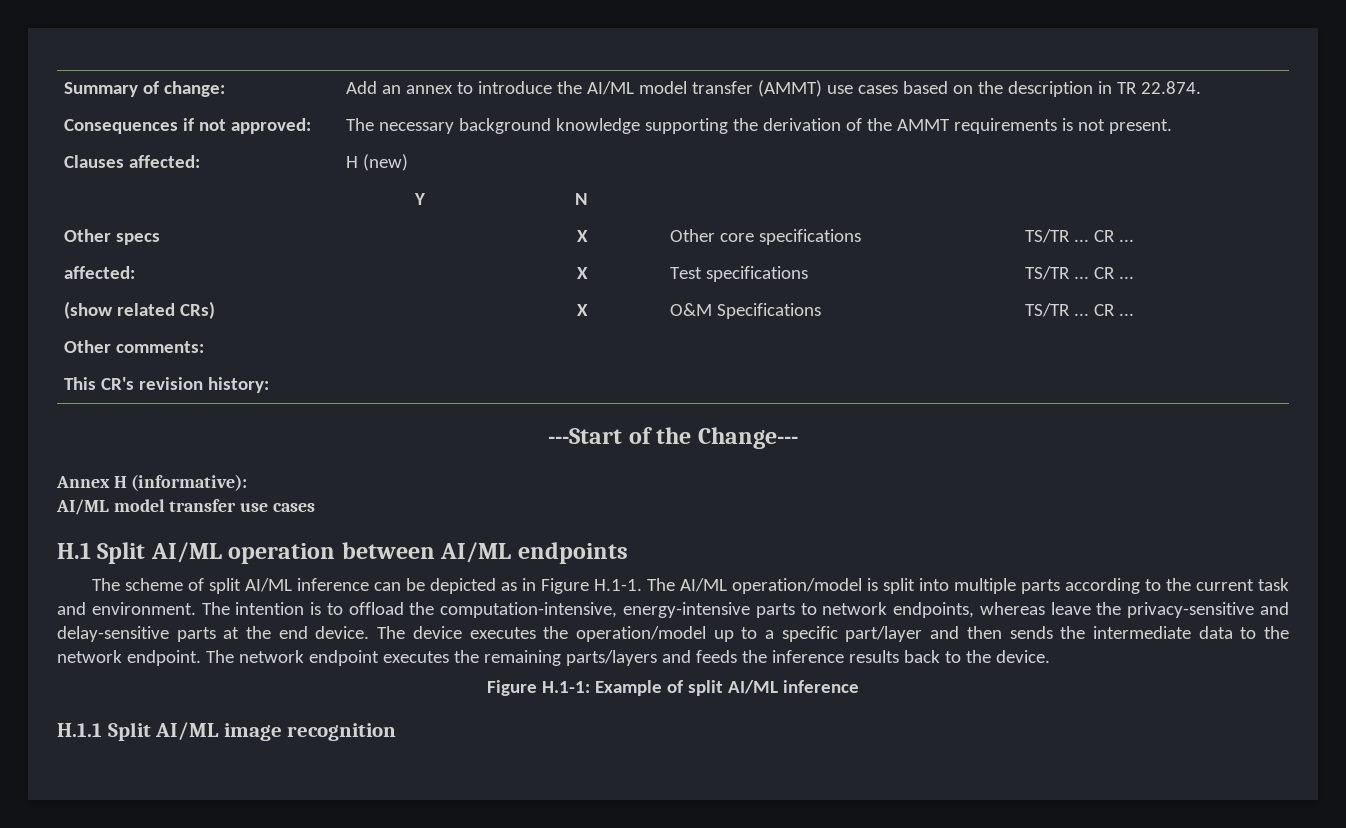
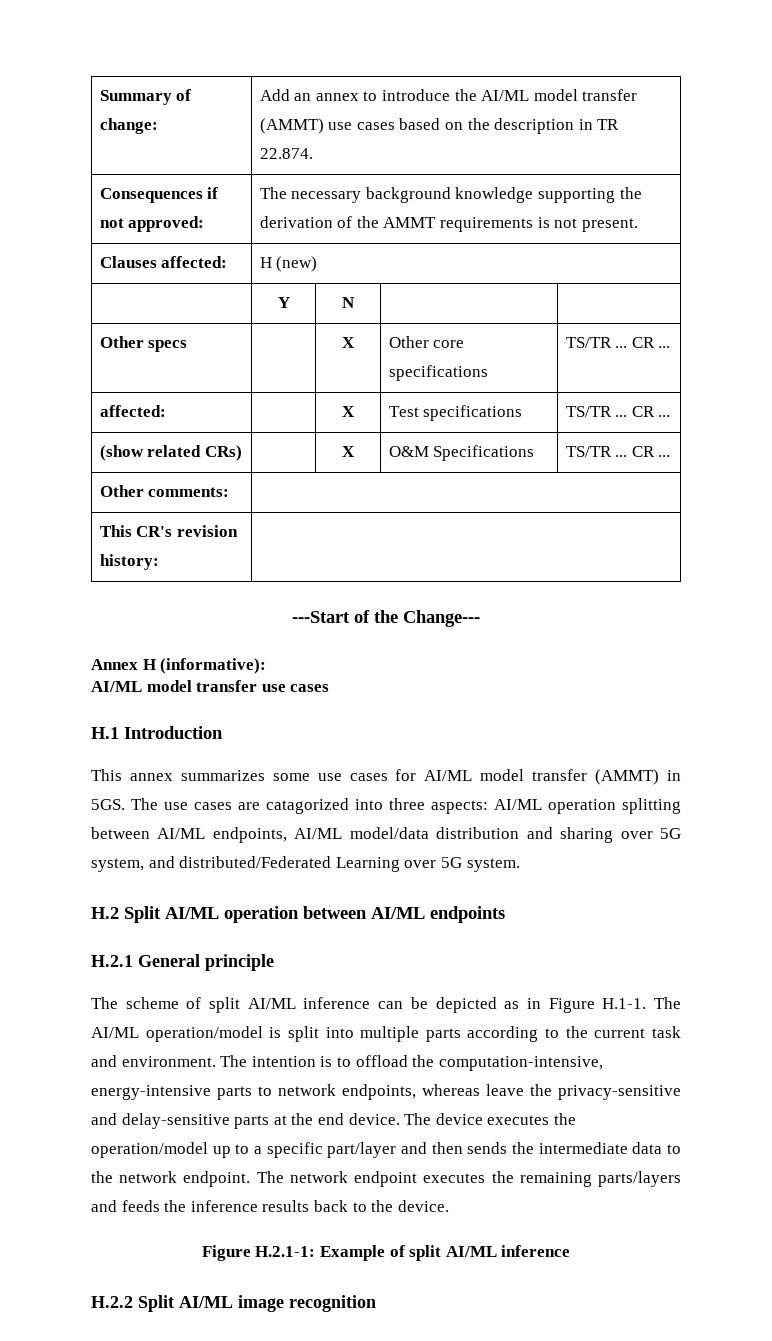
(91, 550) none -> [124,726,223,739] [91,769,682,785] [91,798,681,814] [91,827,681,843] [91,856,520,872] [91,907,119,919] Introduction // This annex summarizes some use cases for AI/ML model transfer (AMMT) in 5GS. The use cases are catagorized into three aspects: AI/ML operation splitting between AI/ML endpoints, AI/ML model/data distribution and sharing over 5G system, and distributed/Federated Learning over 5G system. // H.2
(628, 553) none -> [91,954,274,971] // H.2.1 General principle
[542,681,591,693] H.1-1: -> [255,1246,316,1257] H.2.1-1:
[57,723,102,737] H.1.1 -> [91,1296,133,1308] H.2.2

